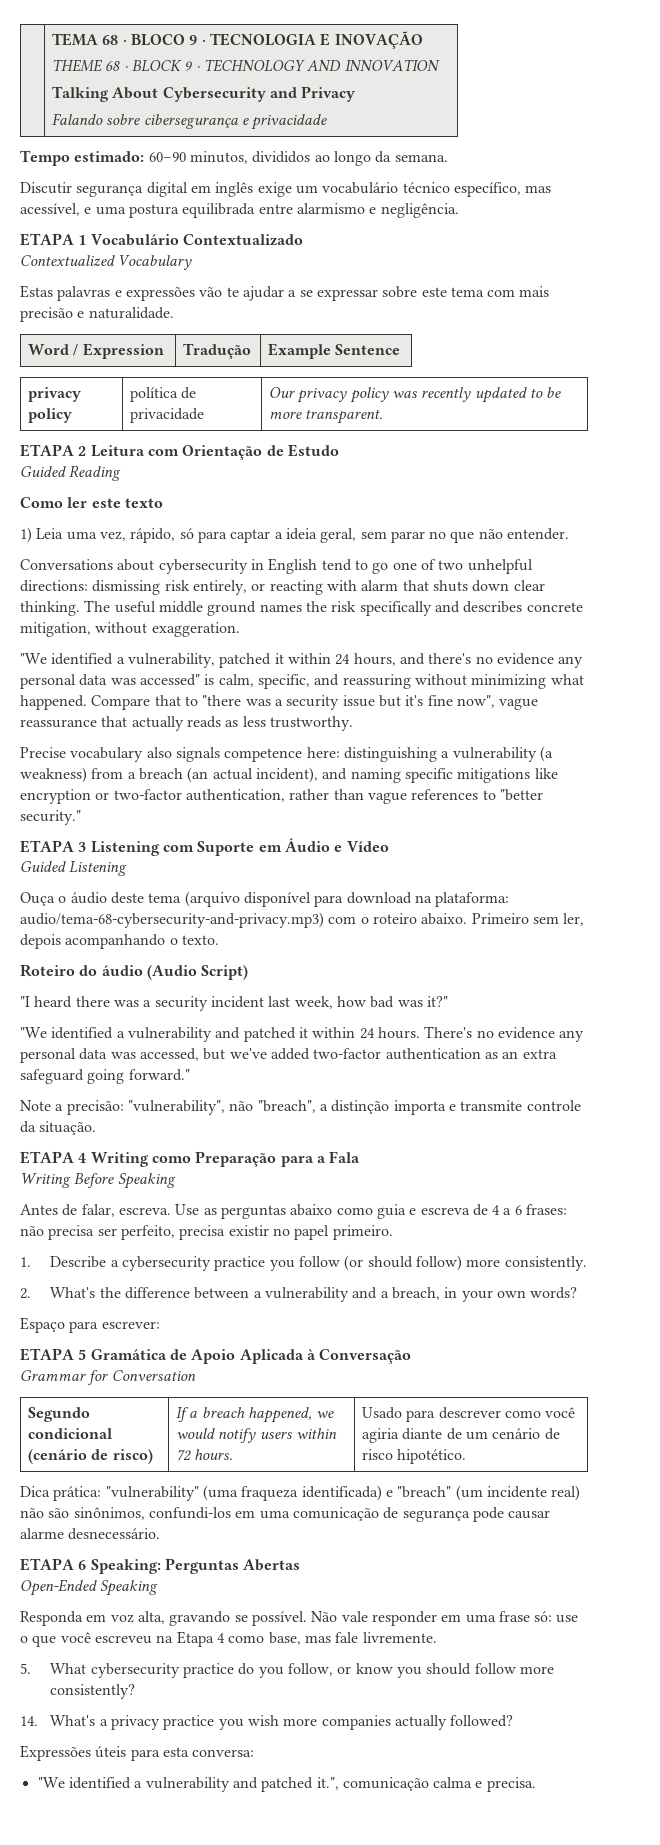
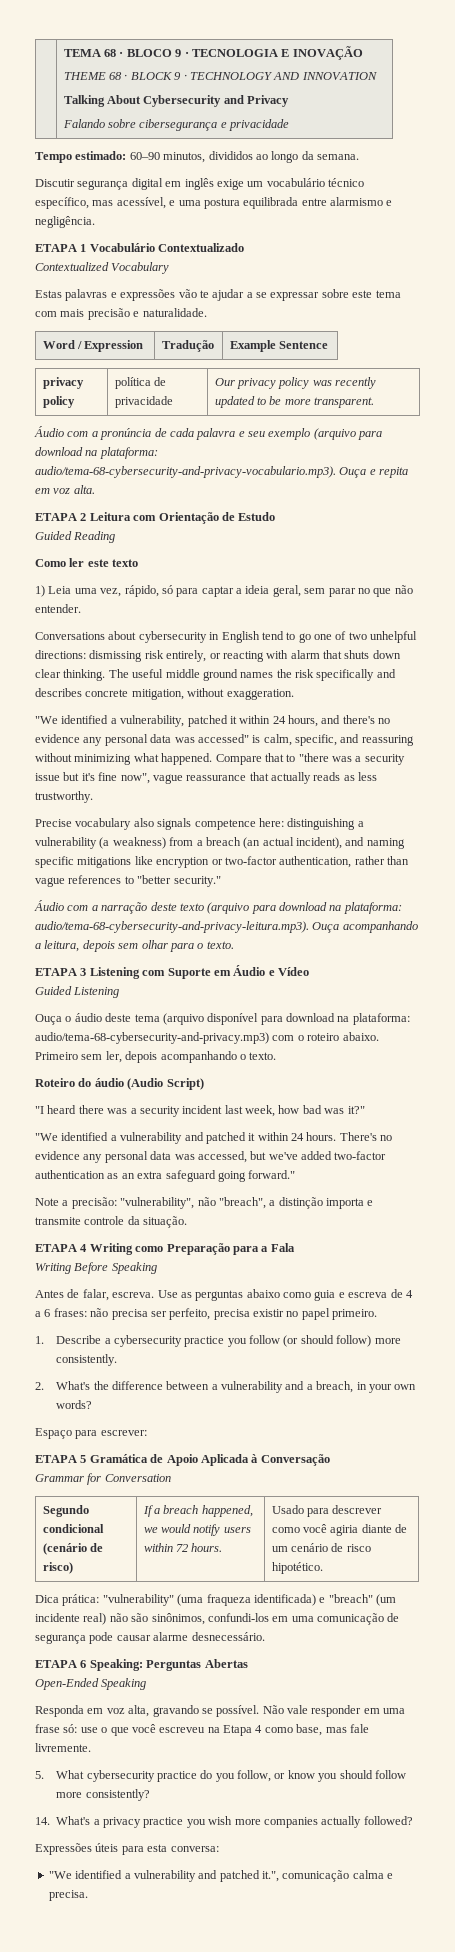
(384, 416) none -> [34,426,383,440] [35,447,158,459] [35,466,409,478] [35,485,95,494] // Áudio com a pronúncia de cada palavra e seu exemplo (arquivo para download na plataforma: audio/tema-68-cybersecurity-and-privacy-vocabulario.mp3). Ouça e repita em voz alta.
(81, 817) none -> [34,900,402,914] [35,921,418,933] [35,940,234,952] // Áudio com a narração deste texto (arquivo para download na plataforma: audio/tema-68-cybersecurity-and-privacy-leitura.mp3). Ouça acompanhando a leitura, depois sem olhar para o texto.

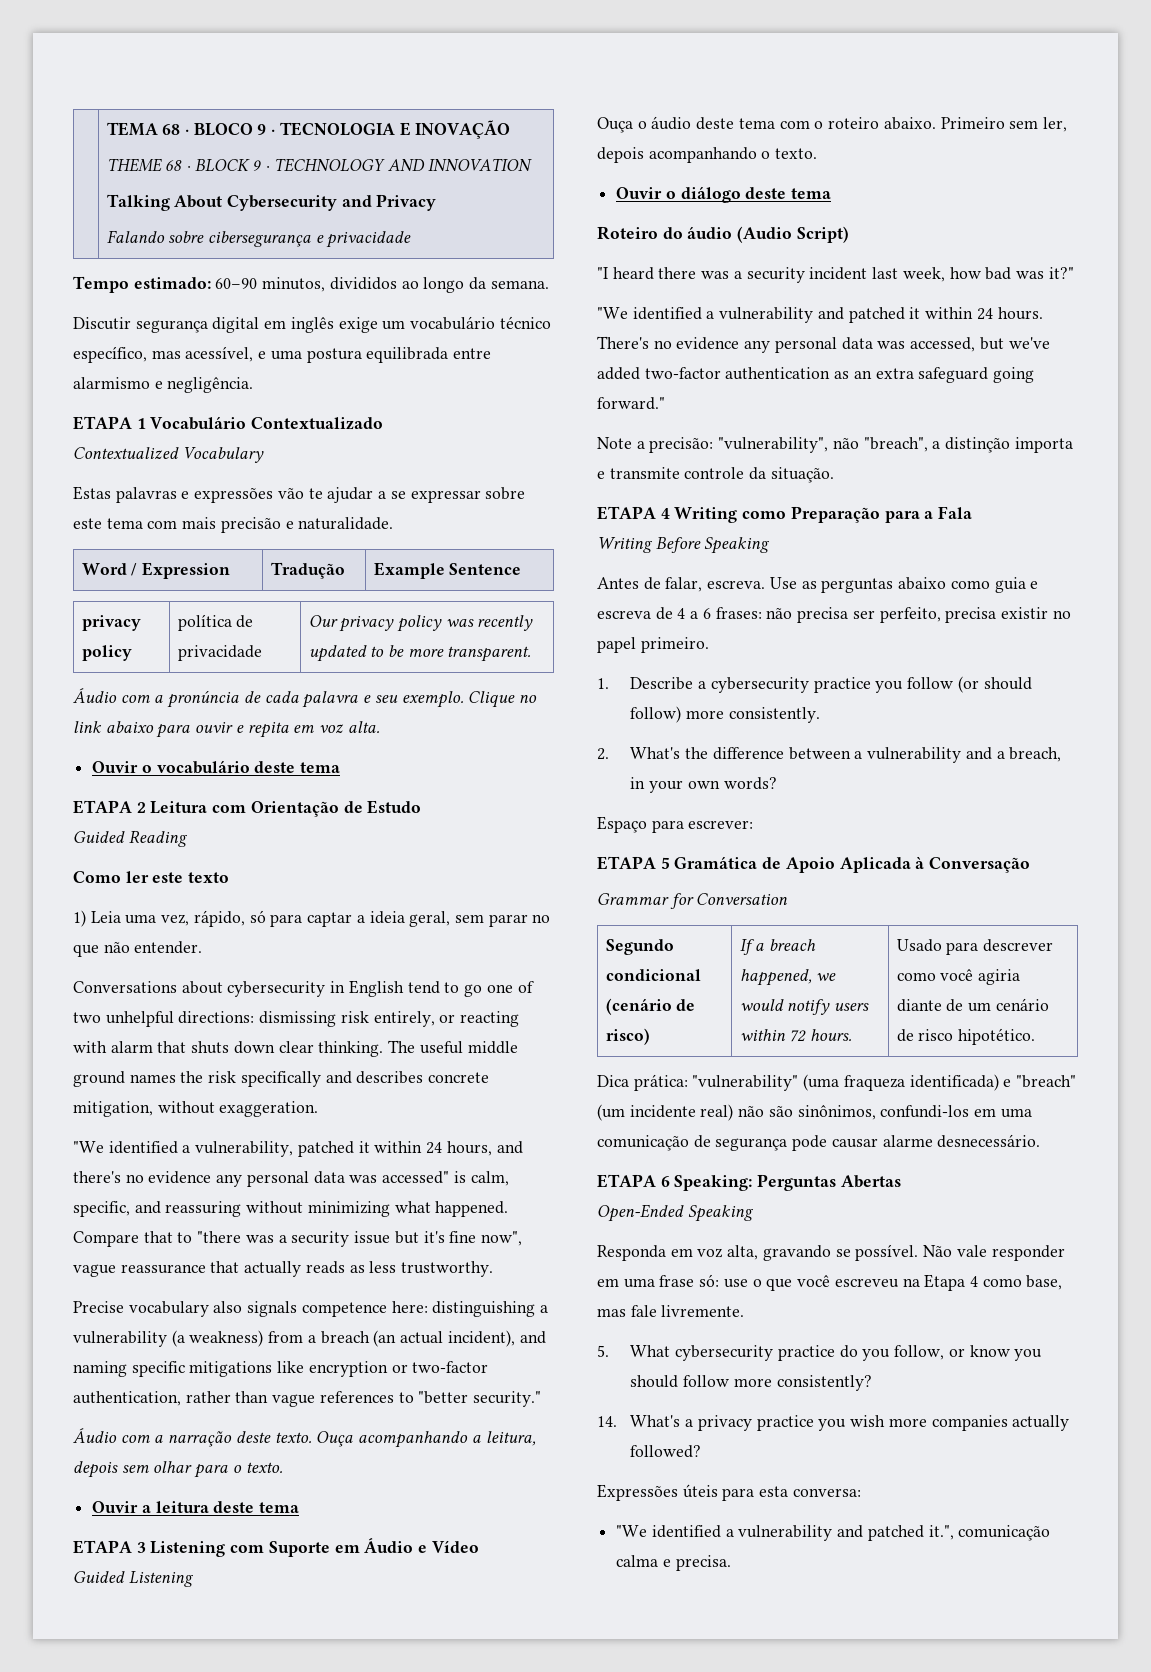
[268,428,383,440] [35,447,158,459] [35,466,367,478] exemplo (arquivo para download na plataforma: audio/tema-68-cybersecurity-and-privacy-vocabulario.mp3). Ouça -> [401,691,537,708] [73,721,234,738] exemplo. Clique no link abaixo para ouvir
(95, 489) none -> [92,760,341,774] // Ouvir o vocabulário deste tema
[179,902,402,914] [35,921,309,933] texto (arquivo para download na plataforma: audio/tema-68-cybersecurity-and-privacy-leitura.mp3). -> [274,1432,312,1443] texto.
(234, 945) none -> [92,1501,300,1513] // Ouvir a leitura deste tema
[162,1013,410,1025] [35,1032,269,1044] (arquivo disponível para download na plataforma: audio/tema-68-cybersecurity-and-privacy.mp3) -> (775, 123) none
(277, 1056) none -> [616,186,832,203] // Ouvir o diálogo deste tema

